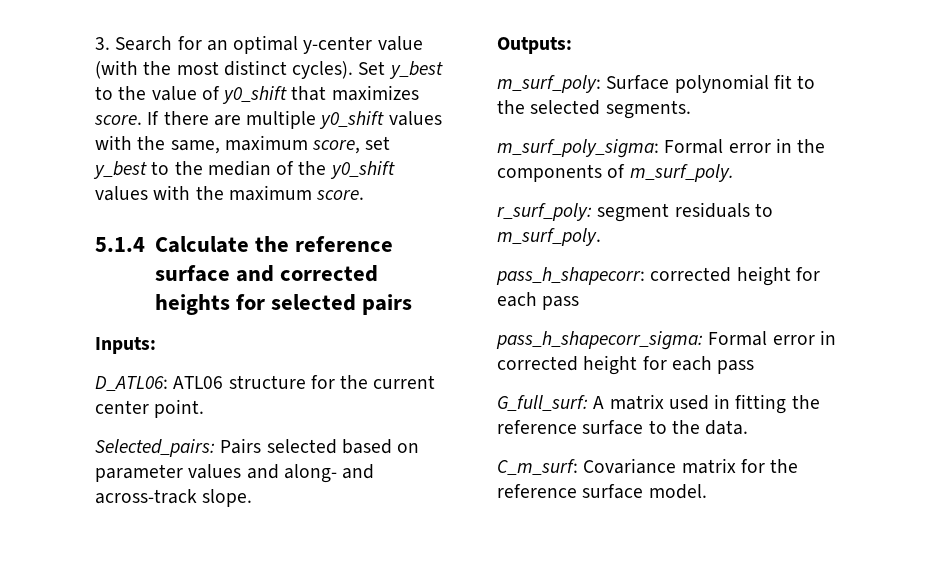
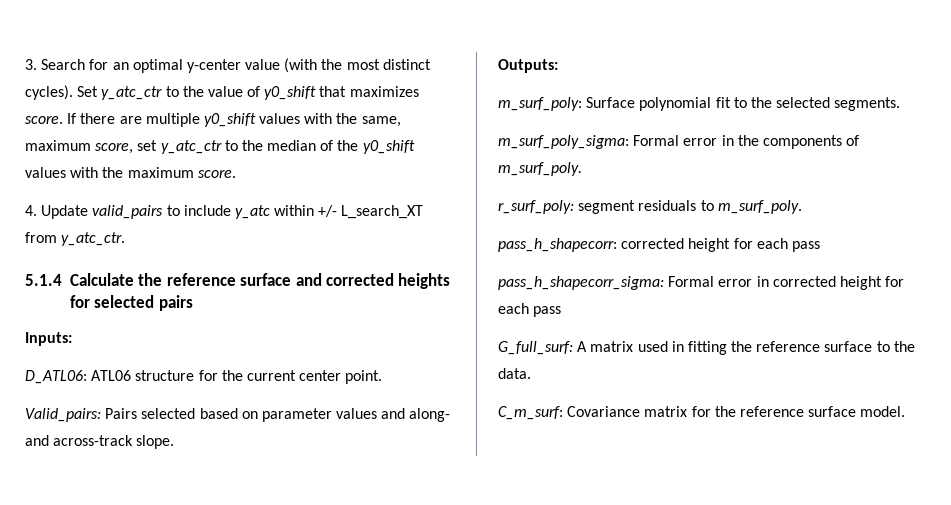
[388,61,443,79] y_best -> [101,86,163,100] y_atc_ctr
[93,161,147,179] y_best -> [160,140,222,154] y_atc_ctr
(365, 195) none -> [25,205,424,219] [25,232,126,246] // 4. Update valid_pairs to include y_atc within +/- L_search_XT from y_atc_ctr.
[95,439,215,457] Selected_pairs: -> [25,408,101,422] Valid_pairs:

